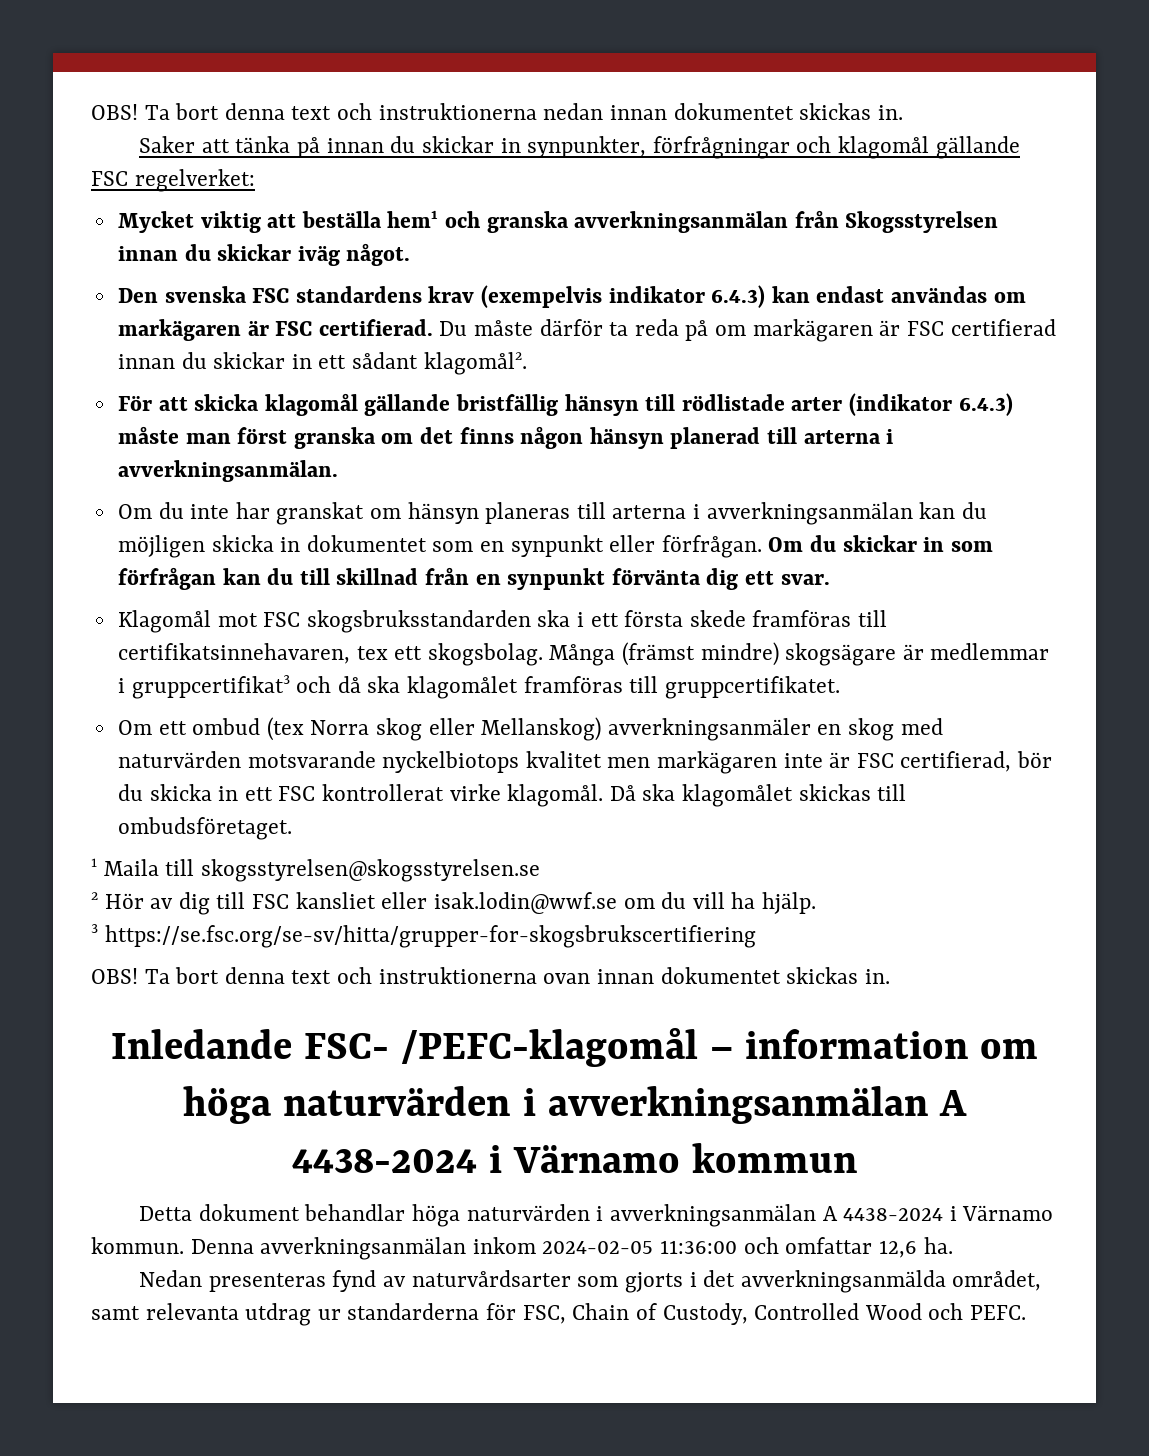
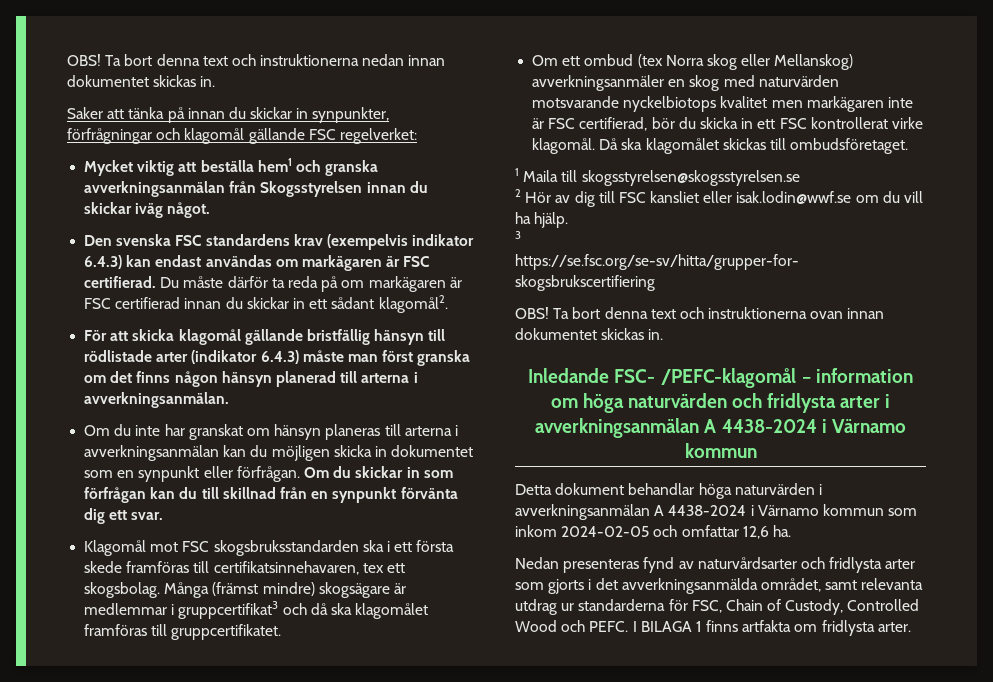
(511, 1101) none -> [732,393,881,413] och fridlysta arter
[91,1237,467,1260] kommun. Denna avverkningsanmälan -> [822,504,918,516] kommun som
[660,1240,738,1254] 11:36:00 -> (650, 531) none
(571, 1278) none -> [800,557,916,573] och fridlysta arter
(1026, 1312) none -> [632,620,911,636] I BILAGA 1 finns artfakta om fridlysta arter.

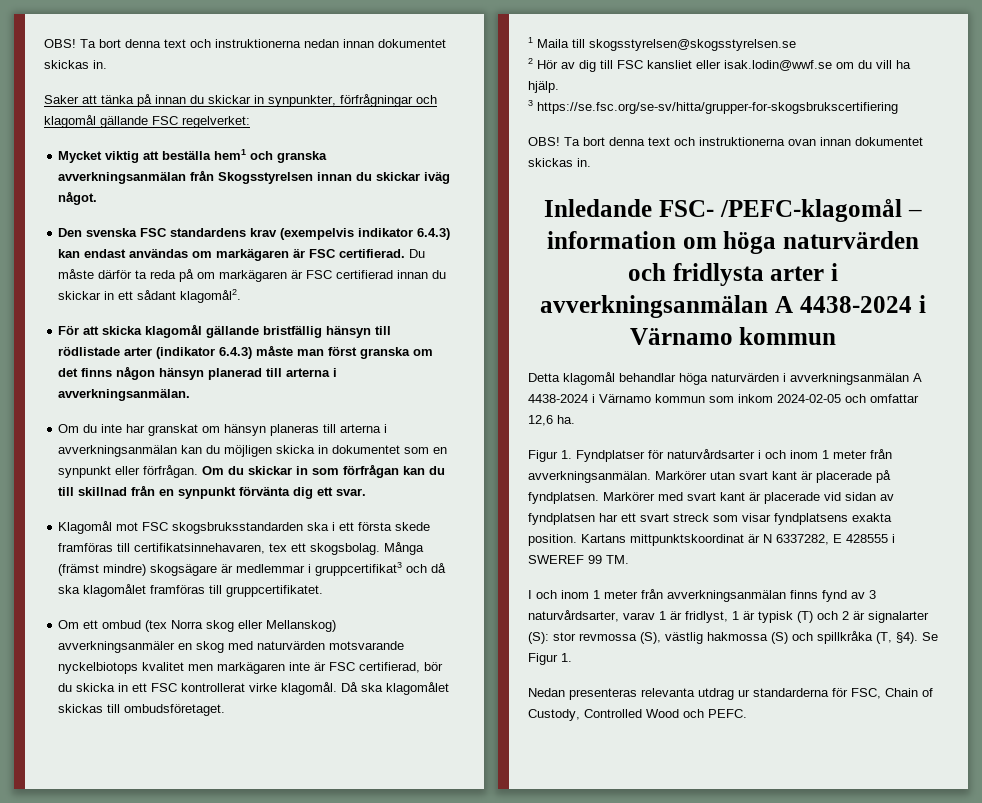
[555,483,625,495] dokument -> [563,372,615,385] klagomål
[515,557,916,573] [515,578,858,594] Nedan presenteras fynd av naturvårdsarter och fridlysta arter som gjorts i det avverkningsanmälda området, samt -> [528,449,892,462] [528,470,891,483] [528,492,894,504] [528,513,892,525] [528,534,895,546] [528,555,629,564] [528,589,876,602] [528,610,929,623] [528,631,938,644] [528,653,572,665] [528,688,637,700] Figur 1. Fyndplatser för naturvårdsarter i och inom 1 meter från avverkningsanmälan. Markörer utan svart kant är placerade på fyndplatsen. Markörer med svart kant är placerade vid sidan av fyndplatsen har ett svart streck som visar fyndplatsens exakta position. Kartans mittpunktskoordinat är N 6337282, E 428555 i SWEREF 99 TM. // I och inom 1 meter från avverkningsanmälan finns fynd av 3 naturvårdsarter, varav 1 är fridlyst, 1 är typisk (T) och 2 är signalarter (S): stor revmossa (S), västlig hakmossa (S) och spillkråka (T, §4). Se Figur 1. // Nedan presenteras
[632,620,911,636] I BILAGA 1 finns artfakta om fridlysta arter. -> (747, 713) none

